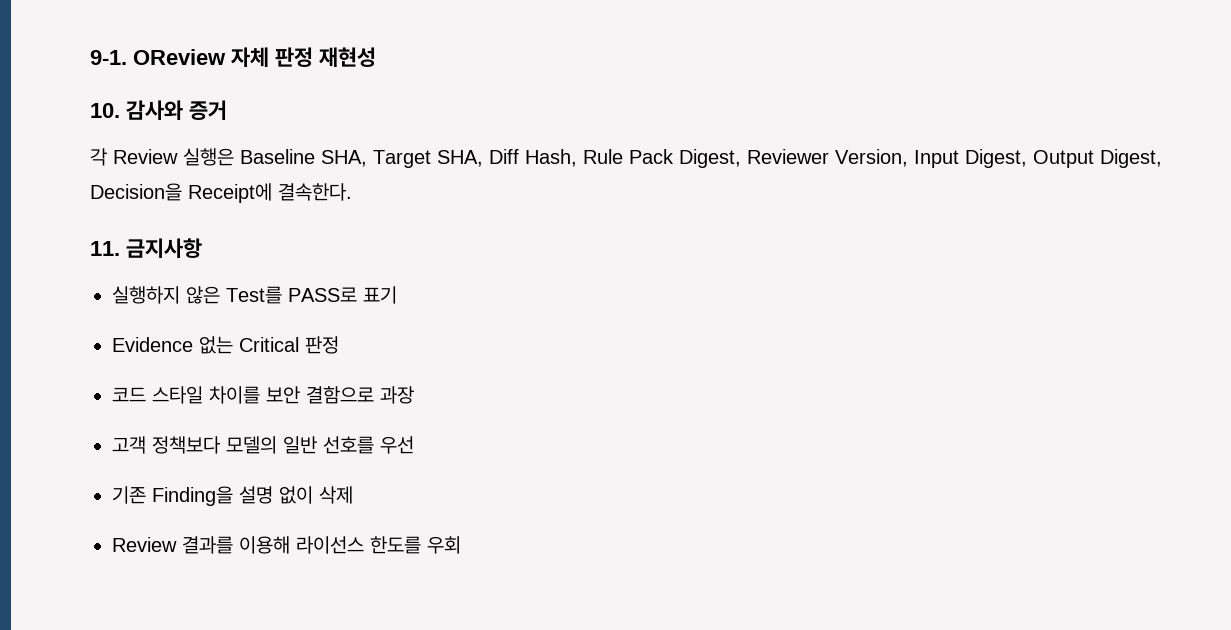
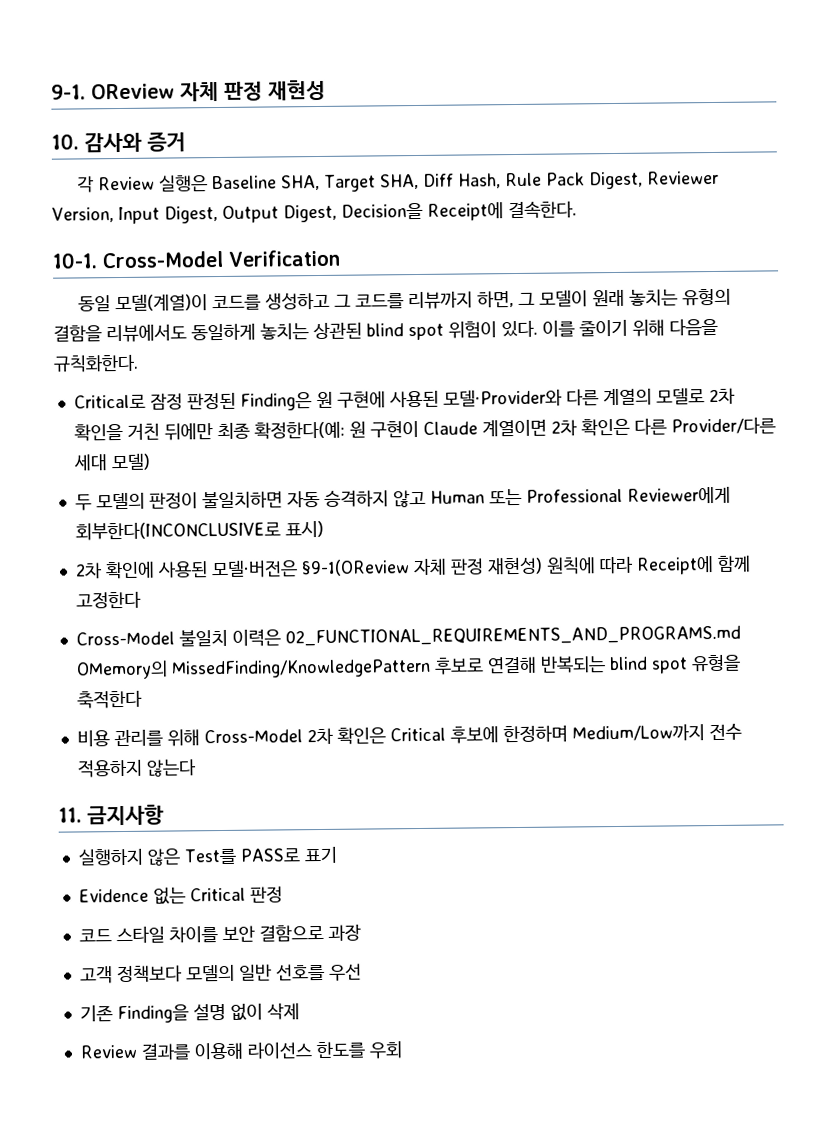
(352, 192) none -> [52,249,340,269] [77,288,731,312] [53,318,718,343] [53,353,139,373] [73,387,736,411] [73,417,776,442] [72,453,151,471] [74,486,731,511] [74,520,324,541] [74,555,751,580] [75,591,142,609] [75,625,741,647] [75,654,741,680] [76,690,143,709] [76,723,742,747] [76,759,197,778] // 10-1. Cross-Model Verification // 동일 모델(계열)이 코드를 생성하고 그 코드를 리뷰까지 하면, 그 모델이 원래 놓치는 유형의 결함을 리뷰에서도 동일하게 놓치는 상관된 blind spot 위험이 있다. 이를 줄이기 위해 다음을 규칙화한다. // Critical로 잠정 판정된 Finding은 원 구현에 사용된 모델·Provider와 다른 계열의 모델로 2차 확인을 거친 뒤에만 최종 확정한다(예: 원 구현이 Claude 계열이면 2차 확인은 다른 Provider/다른 세대 모델) // 두 모델의 판정이 불일치하면 자동 승격하지 않고 Human 또는 Professional Reviewer에게 회부한다(INCONCLUSIVE로 표시) // 2차 확인에 사용된 모델·버전은 §9-1(OReview 자체 판정 재현성) 원칙에 따라 Receipt에 함께 고정한다 // Cross-Model 불일치 이력은 02_FUNCTIONAL_REQUIREMENTS_AND_PROGRAMS.md OMemory의 MissedFinding/KnowledgePattern 후보로 연결해 반복되는 blind spot 유형을 축적한다 // 비용 관리를 위해 Cross-Model 2차 확인은 Critical 후보에 한정하며 Medium/Low까지 전수 적용하지 않는다

